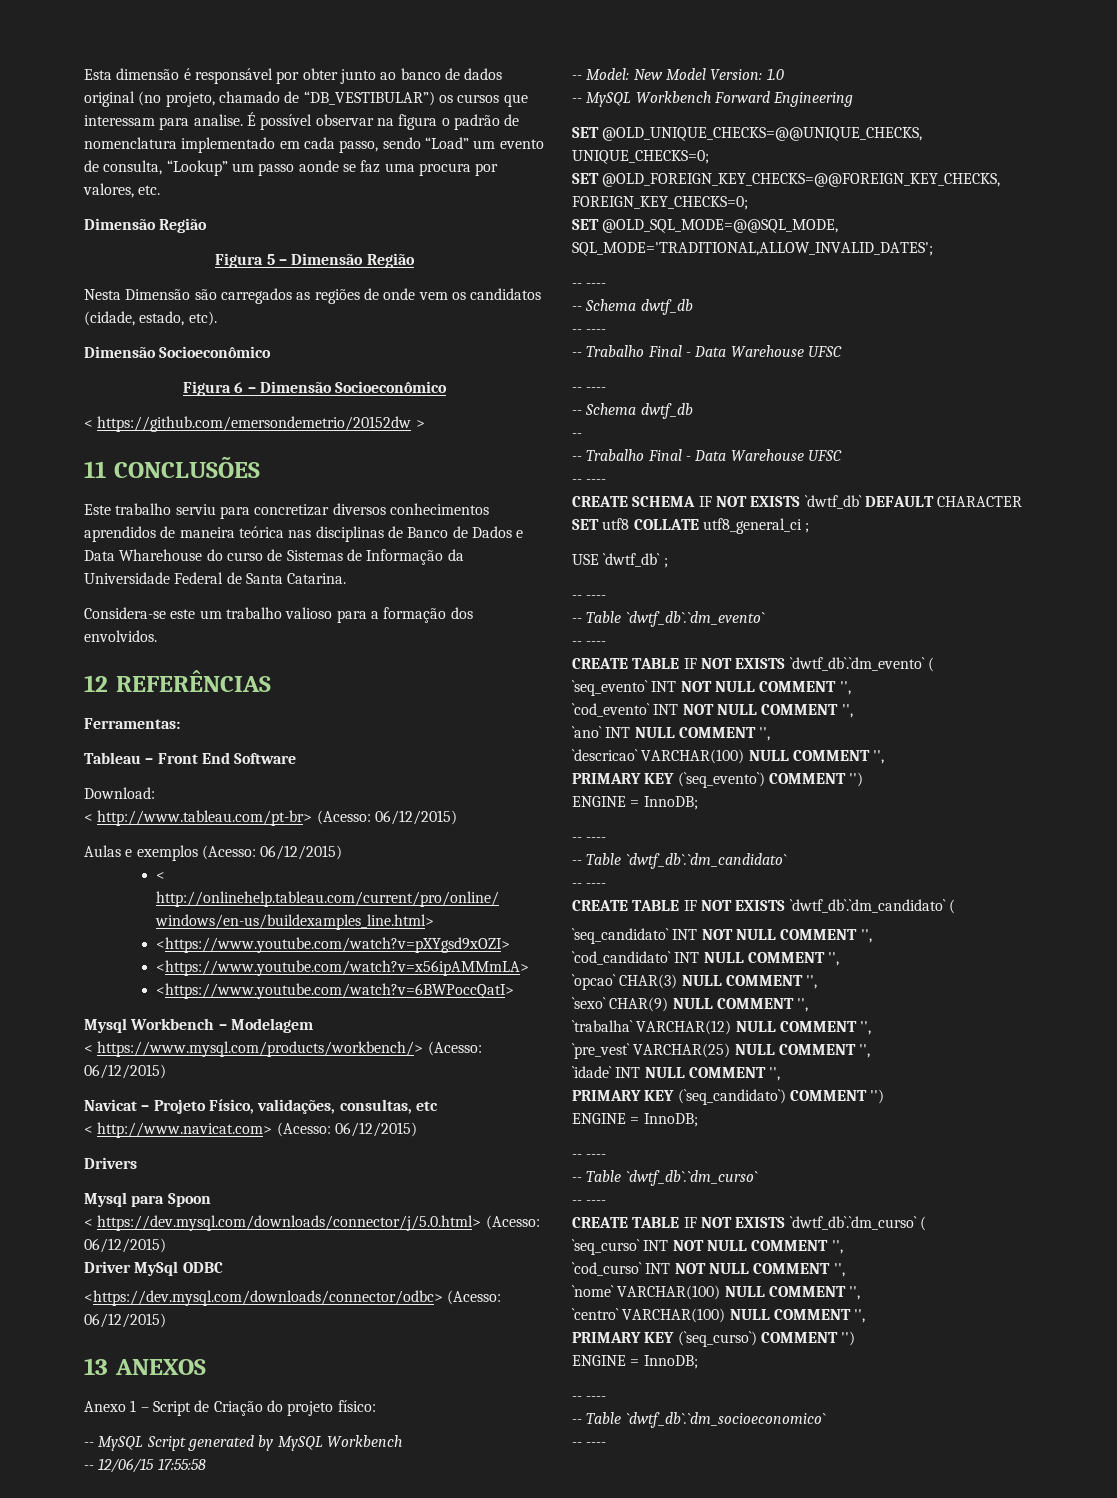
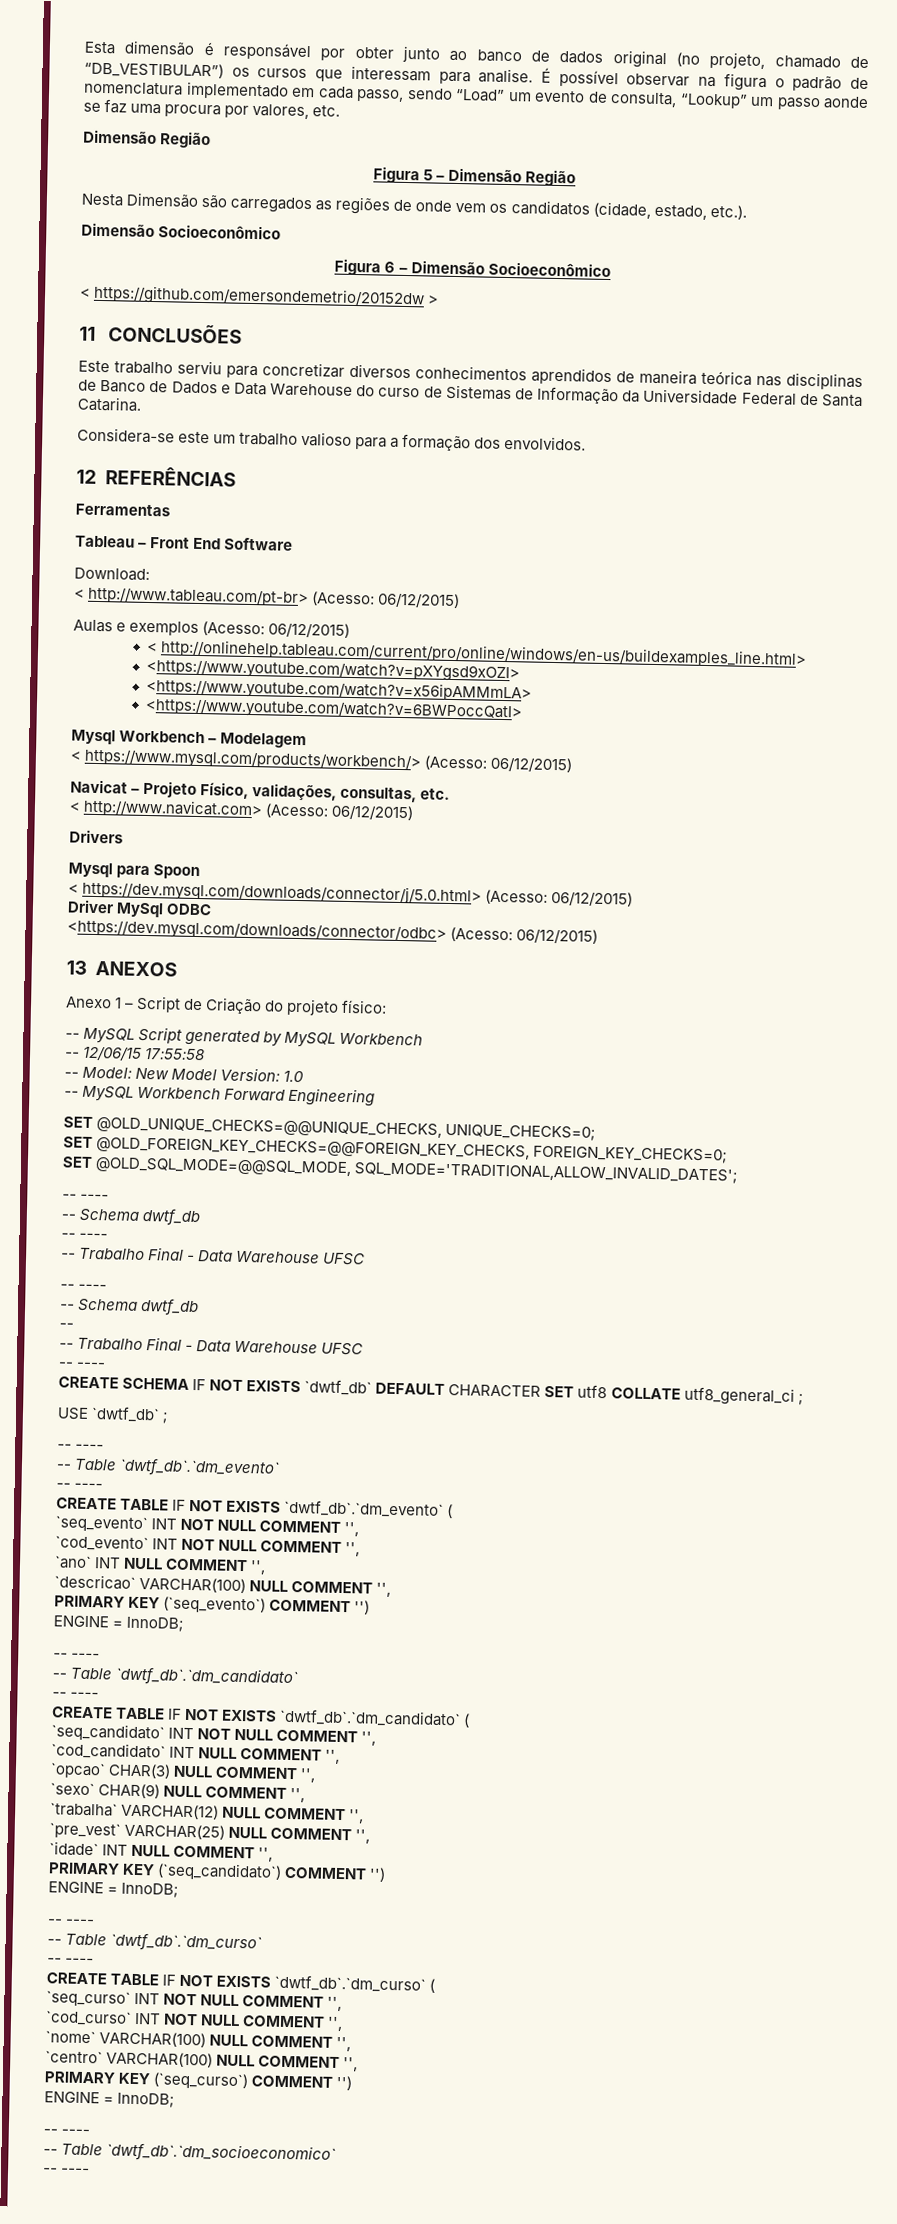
[188,311,217,326] etc). -> [709,204,747,220] etc.).
[119,549,203,561] Wharehouse -> [270,383,354,397] Warehouse
[84,718,180,729] Ferramentas: -> [75,503,170,517] Ferramentas
[415,1101,438,1111] etc -> [420,788,451,800] etc.

